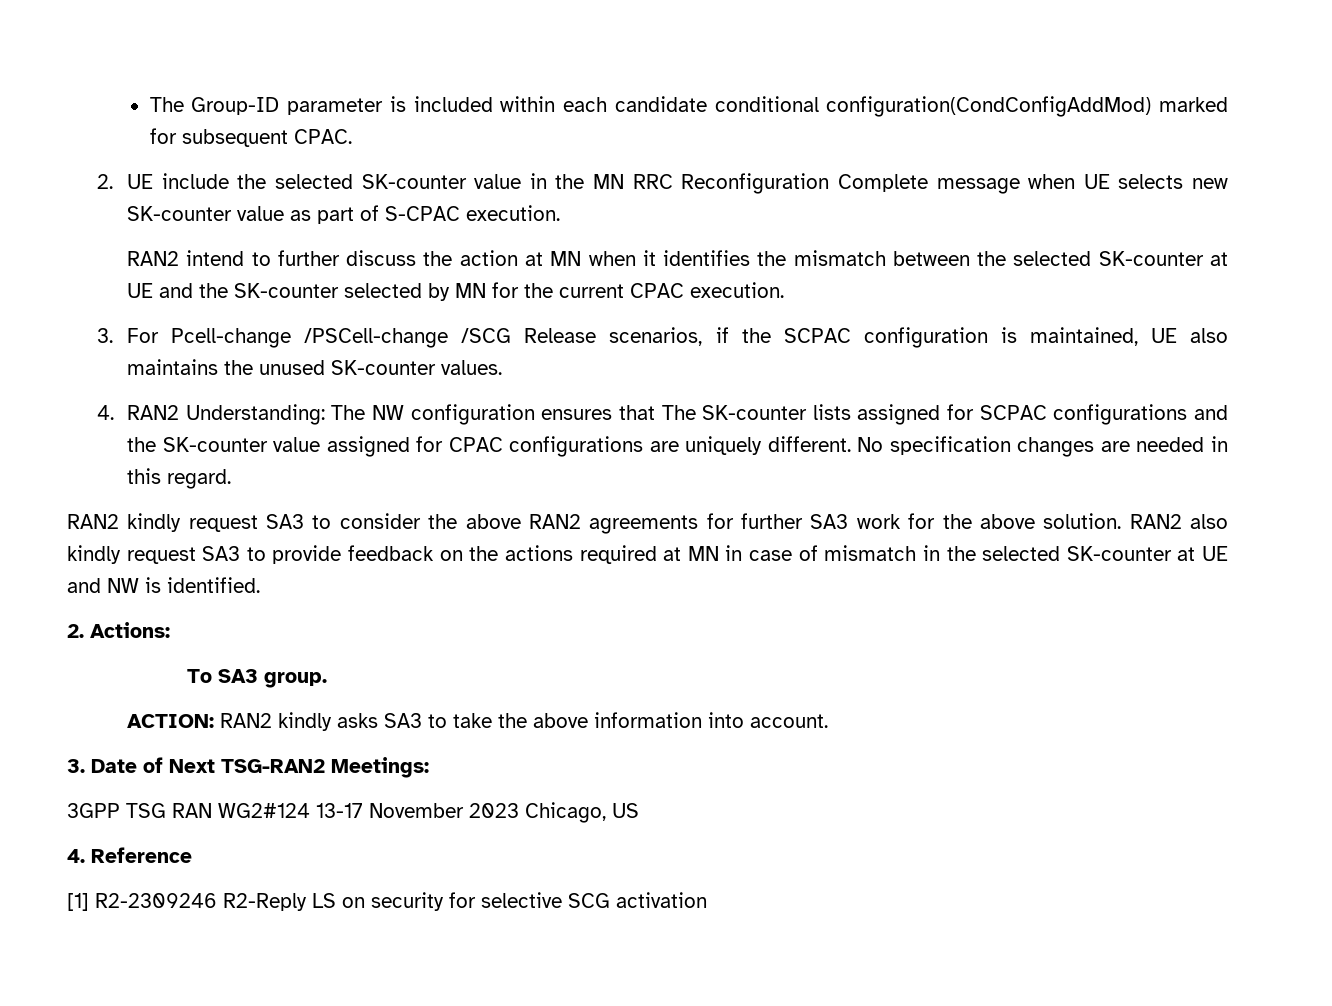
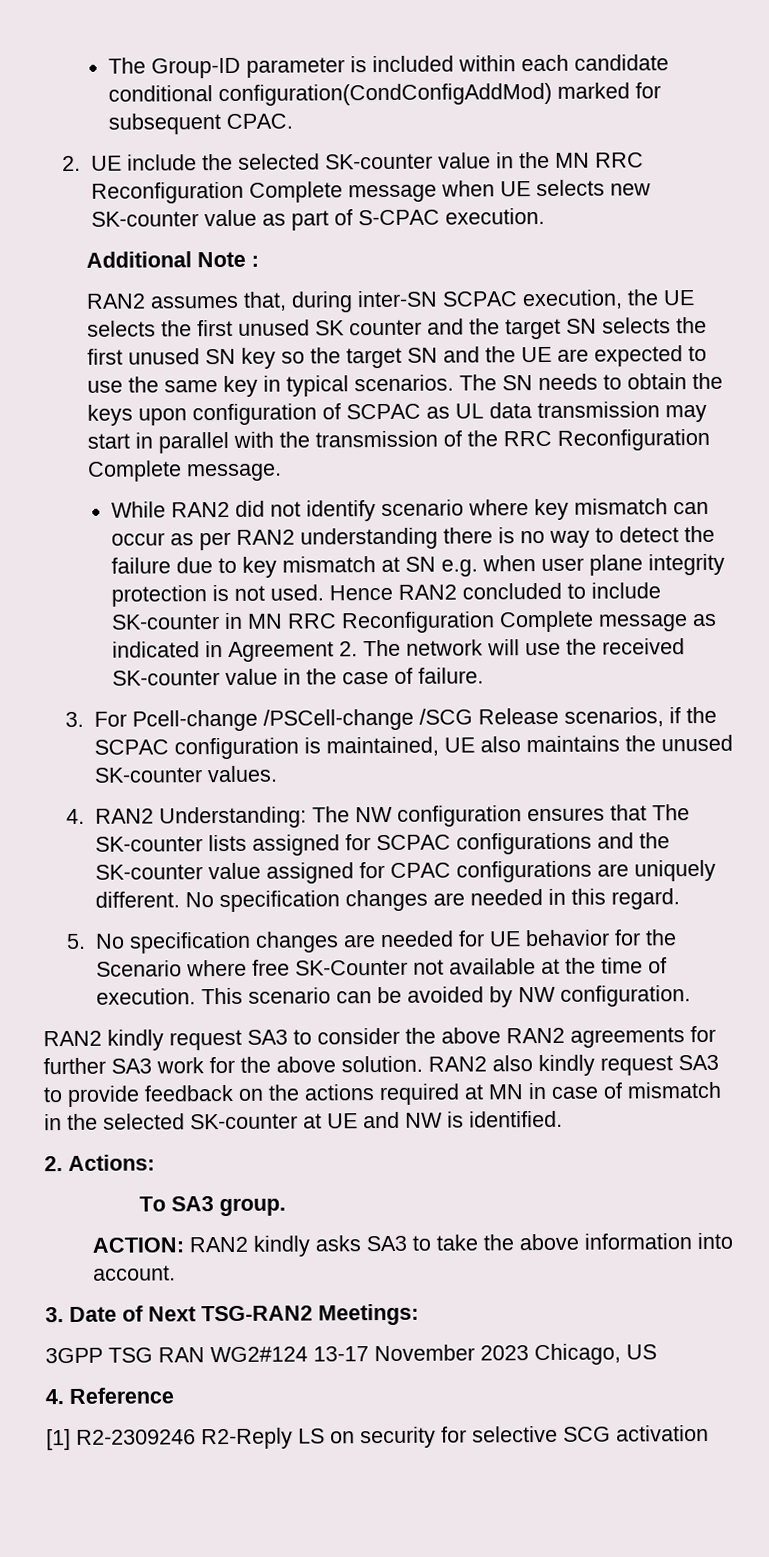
[127,250,1228,266] [127,282,785,301] RAN2 intend to further discuss the action at MN when it identifies the mismatch between the selected SK-counter at UE and the SK-counter selected by MN for the current CPAC execution. -> [85,251,259,268] [85,289,695,313] [86,316,707,340] [86,345,707,369] [86,372,723,398] [86,401,707,426] [86,428,710,454] [86,460,282,482] [111,498,710,522] [111,525,716,551] [111,553,726,578] [111,582,662,607] [111,610,718,634] [112,638,686,662] [112,667,485,686] Additional Note : // RAN2 assumes that, during inter-SN SCPAC execution, the UE selects the first unused SK counter and the target SN selects the first unused SN key so the target SN and the UE are expected to use the same key in typical scenarios. The SN needs to obtain the keys upon configuration of SCPAC as UL data transmission may start in parallel with the transmission of the RRC Reconfiguration Complete message. // While RAN2 did not identify scenario where key mismatch can occur as per RAN2 understanding there is no way to detect the failure due to key mismatch at SN e.g. when user plane integrity protection is not used. Hence RAN2 concluded to include SK-counter in MN RRC Reconfiguration Complete message as indicated in Agreement 2. The network will use the received SK-counter value in the case of failure.
(232, 479) none -> [65,929,677,954] [95,957,667,977] [95,985,691,1008] // 5. No specification changes are needed for UE behavior for the Scenario where free SK-Counter not available at the time of execution. This scenario can be avoided by NW configuration.

